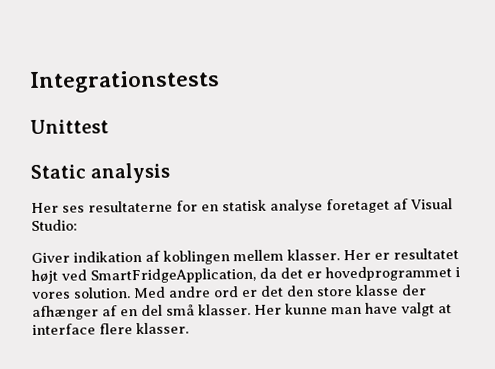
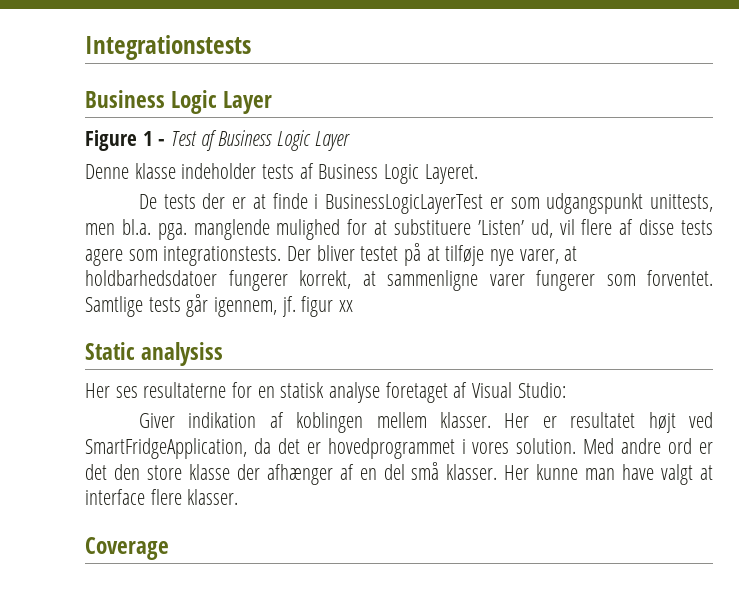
[30,119,109,135] Unittest -> [85,90,273,114] [85,130,350,151] [85,163,478,184] [138,193,713,214] [85,219,713,240] [85,243,578,266] [85,270,713,291] [85,294,354,317] Business Logic Layer // Figure 1 - Test af Business Logic Layer // Denne klasse indeholder tests af Business Logic Layeret. // De tests der er at finde i BusinessLogicLayerTest er som udgangspunkt unittests, men bl.a. pga. manglende mulighed for at substituere ’Listen’ ud, vil flere af disse tests agere som integrationstests. Der bliver testet på at tilføje nye varer, at holdbarhedsdatoer fungerer korrekt, at sammenligne varer fungerer som forventet. Samtlige tests går igennem, jf. figur xx
[90,162,171,184] analysis -> [141,342,224,366] analysiss
(189, 328) none -> [85,537,169,560] // Coverage

